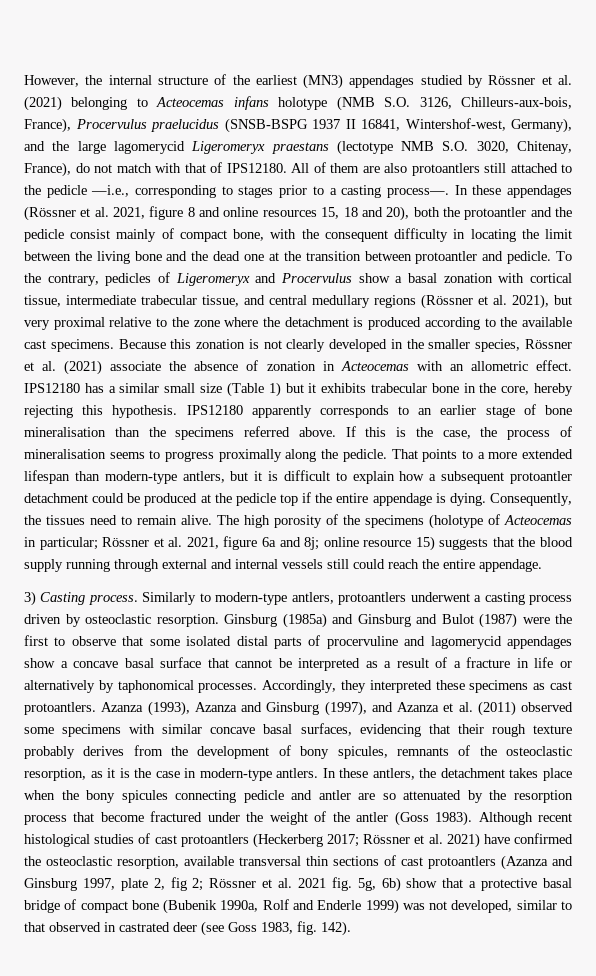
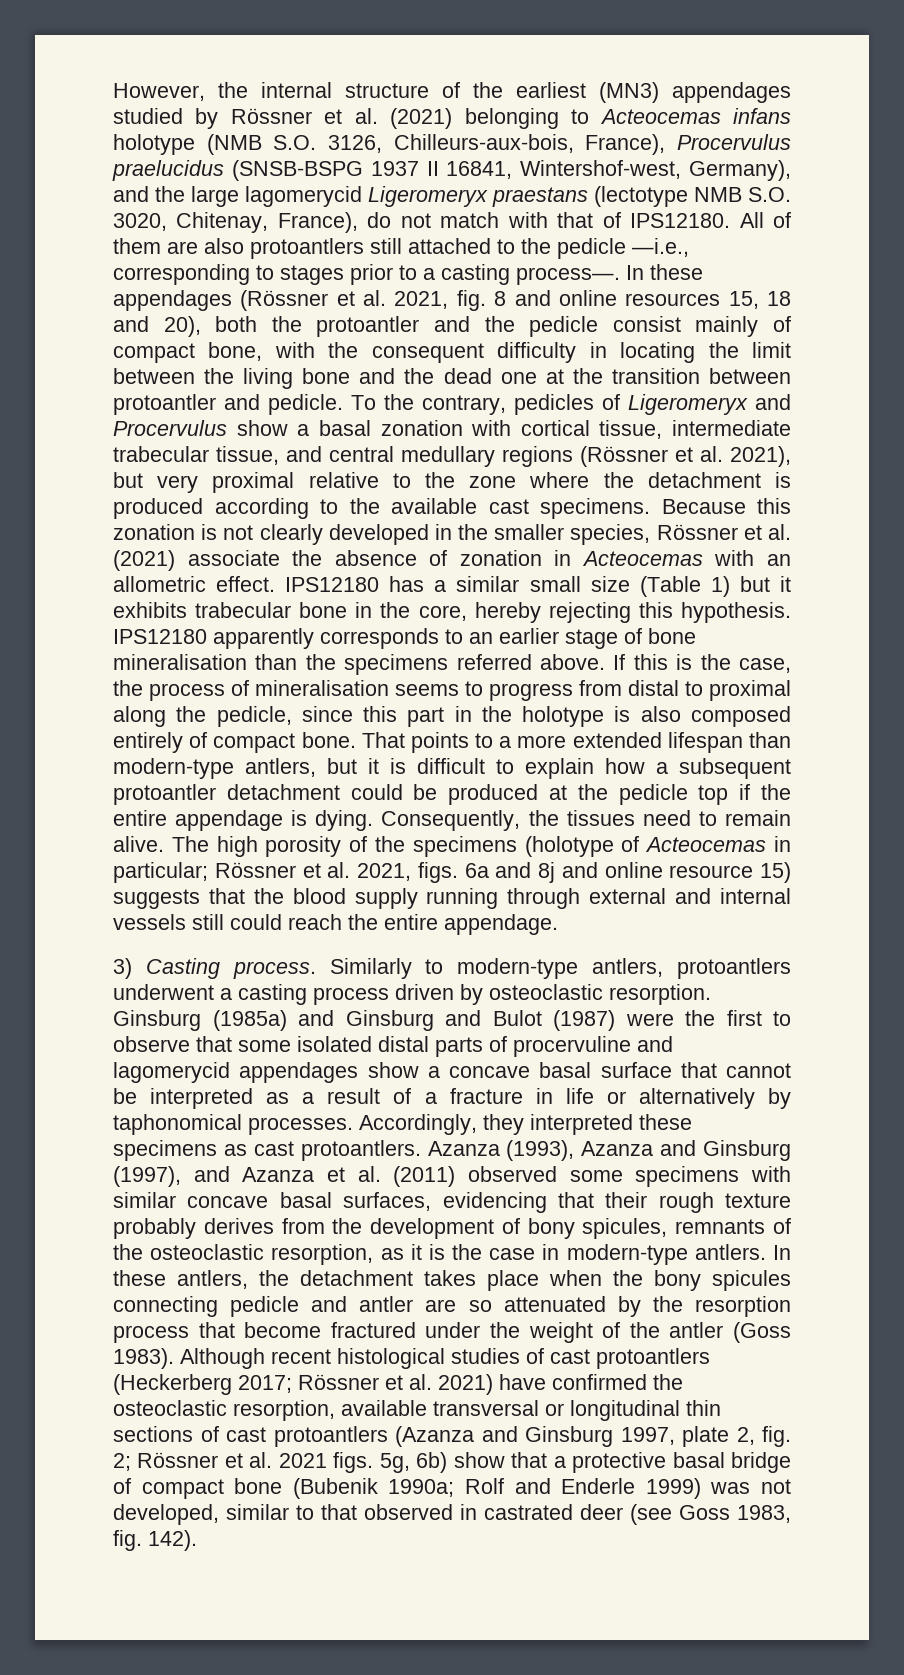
[149,206,184,220] figure -> [456,290,486,311] fig.
[218,449,387,462] proximally along the pedicle. -> [579,680,791,701] [113,706,791,727] [113,732,356,753] from distal to proximal along the pedicle, since this part in the holotype is also composed entirely of compact bone.
[223,536,258,550] figure -> [417,862,458,883] figs.
[304,537,320,550] 8j; -> [538,862,598,883] 8j and
(301, 861) none -> [545,1400,680,1421] or longitudinal
[170,877,187,891] fig -> [762,1426,791,1447] fig.
[331,877,352,891] fig. -> [333,1452,374,1473] figs.
[220,900,259,912] 1990a, -> [388,1479,455,1497] 1990a;

